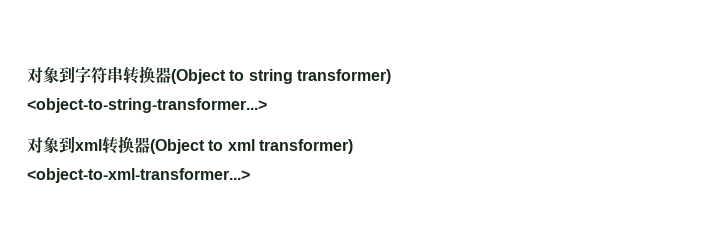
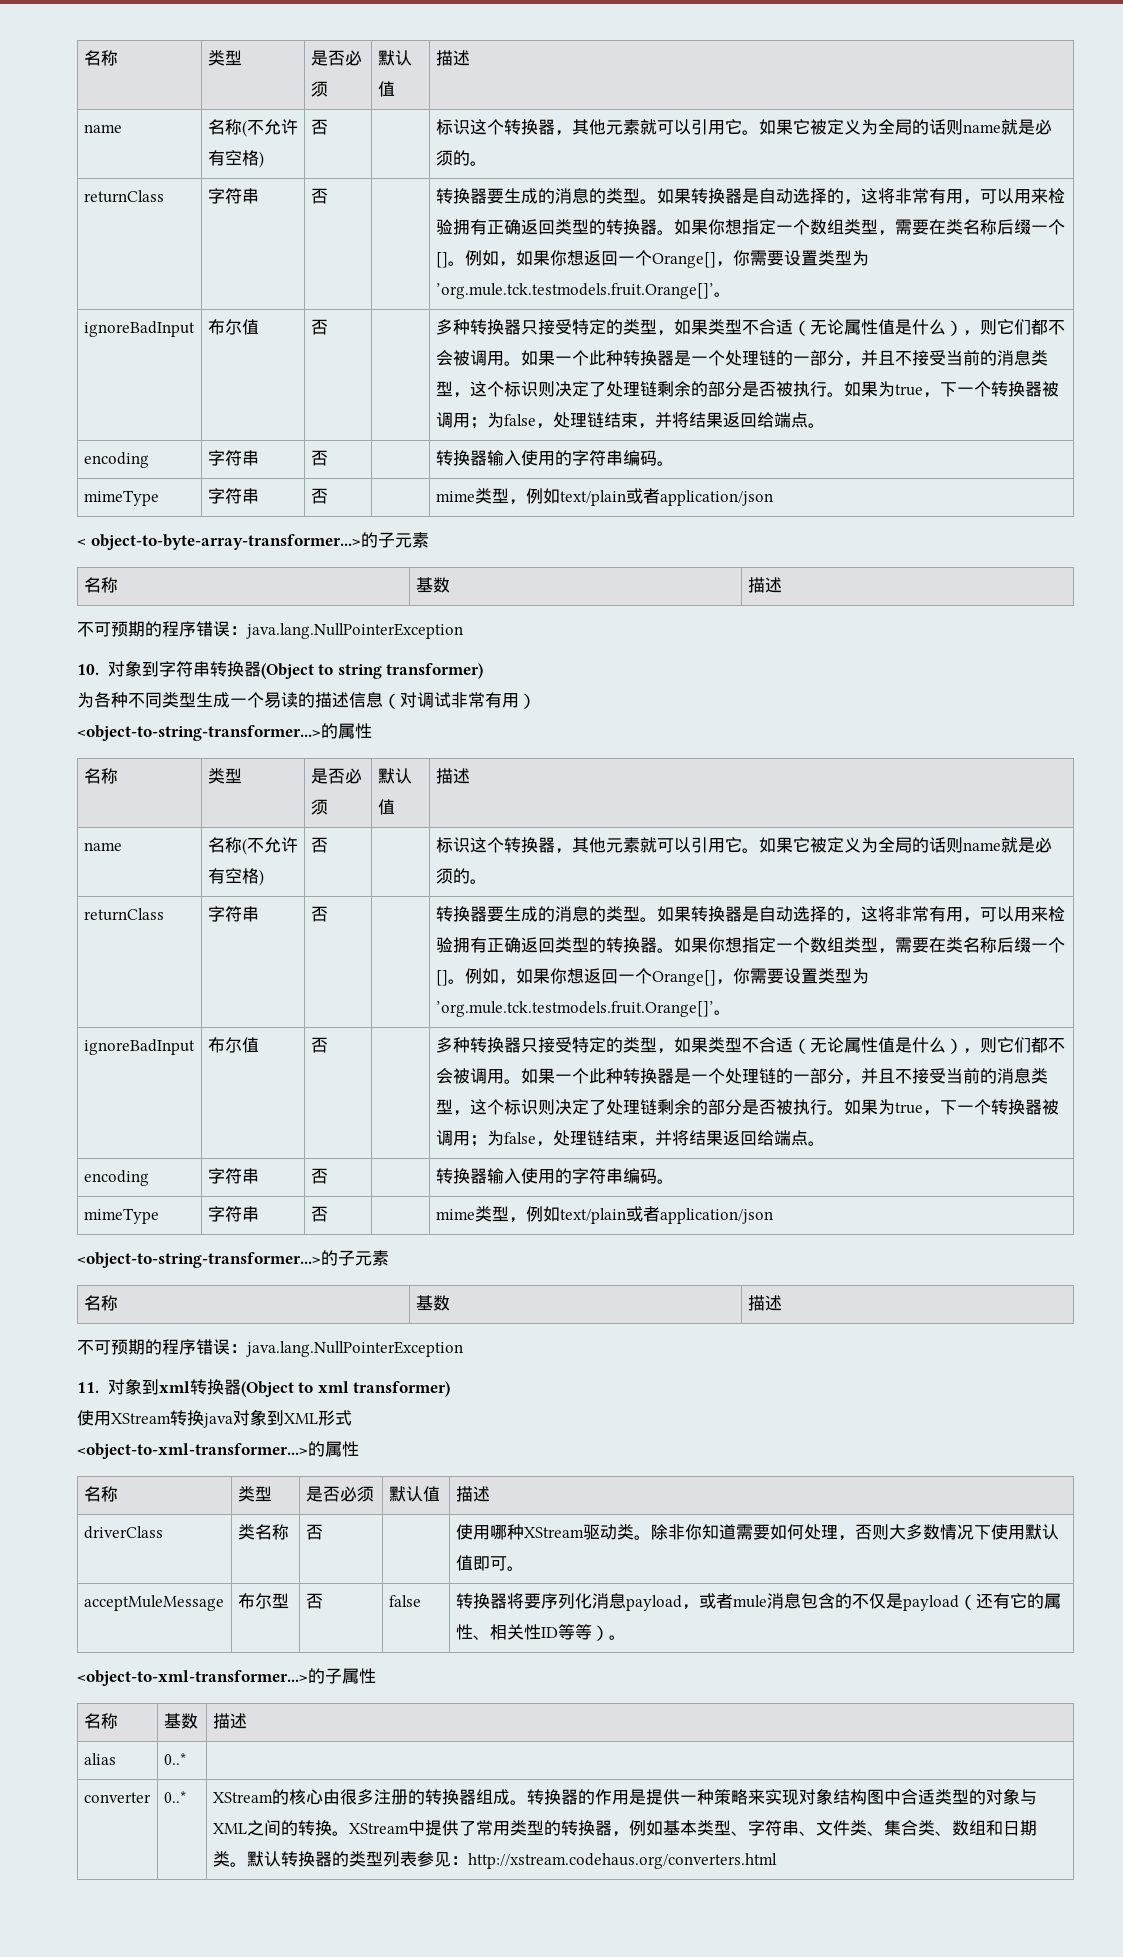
(27, 75) none -> [83,50,118,66] [207,50,242,66] [310,50,362,66] [310,81,328,97] [377,50,412,66] [377,81,395,97] [435,50,470,66] [83,124,122,133] [207,119,298,137] [207,150,264,168] [310,119,328,135] [435,119,1052,136] [435,150,487,166] [83,190,164,203] [207,188,259,204] [310,188,328,204] [435,188,1065,205] [435,219,1065,236] [435,250,869,268] [435,283,731,299] [83,321,195,337] [207,319,259,335] [310,319,328,335] [435,319,1065,336] [435,350,1048,367] [435,381,1059,398] [435,412,825,429] [83,452,149,468] [207,450,259,466] [310,450,328,466] [435,450,674,466] [83,490,159,506] [207,488,259,504] [310,488,328,504] [435,488,773,506] [77,532,429,550] [83,577,118,593] [415,577,450,593] [747,577,782,593] [77,621,463,639] [77,664,99,675] 名称 | 类型 | 是否必须 | 默认值 | 描述 // name | 名称(不允许有空格) | 否 | | 标识这个转换器，其他元素就可以引用它。如果它被定义为全局的话则name就是必须的。 // returnClass | 字符串 | 否 | | 转换器要生成的消息的类型。如果转换器是自动选择的，这将非常有用，可以用来检验拥有正确返回类型的转换器。如果你想指定一个数组类型，需要在类名称后缀一个[]。例如，如果你想返回一个Orange[]，你需要设置类型为’org.mule.tck.testmodels.fruit.Orange[]’。 // ignoreBadInput | 布尔值 | 否 | | 多种转换器只接受特定的类型，如果类型不合适（无论属性值是什么），则它们都不会被调用。如果一个此种转换器是一个处理链的一部分，并且不接受当前的消息类型，这个标识则决定了处理链剩余的部分是否被执行。如果为true，下一个转换器被调用；为false，处理链结束，并将结果返回给端点。 // encoding | 字符串 | 否 | | 转换器输入使用的字符串编码。 // mimeType | 字符串 | 否 | | mime类型，例如text/plain或者application/json // < object-to-byte-array-transformer...>的子元素 // 名称 | 基数 | 描述 // 不可预期的程序错误：java.lang.NullPointerException // 10.
[27,98,267,113] <object-to-string-transformer...> // -> [77,692,536,709] [77,723,372,741] [83,768,118,784] [207,768,242,784] [310,768,362,784] [310,799,328,815] [377,768,412,784] [377,799,395,815] [435,768,470,784] [83,842,122,851] [207,837,298,855] [207,868,264,886] [310,837,328,853] [435,837,1052,854] [435,868,487,884] [83,908,164,921] [207,906,259,922] [310,906,328,922] [435,906,1065,923] [435,937,1065,954] [435,968,869,986] [435,1001,731,1017] [83,1039,195,1055] [207,1037,259,1053] [310,1037,328,1053] [435,1037,1065,1054] [435,1068,1048,1085] [435,1099,1059,1116] [435,1130,825,1147] [83,1170,149,1186] [207,1168,259,1184] [310,1168,328,1184] [435,1168,674,1184] [83,1208,159,1224] [207,1206,259,1222] [310,1206,328,1222] [435,1206,773,1224] [77,1250,389,1268] [83,1295,118,1311] [415,1295,450,1311] [747,1295,782,1311] [77,1339,463,1357] [77,1382,99,1393] 为各种不同类型生成一个易读的描述信息（对调试非常有用） // <object-to-string-transformer...>的属性 // 名称 | 类型 | 是否必须 | 默认值 | 描述 // name | 名称(不允许有空格) | 否 | | 标识这个转换器，其他元素就可以引用它。如果它被定义为全局的话则name就是必须的。 // returnClass | 字符串 | 否 | | 转换器要生成的消息的类型。如果转换器是自动选择的，这将非常有用，可以用来检验拥有正确返回类型的转换器。如果你想指定一个数组类型，需要在类名称后缀一个[]。例如，如果你想返回一个Orange[]，你需要设置类型为’org.mule.tck.testmodels.fruit.Orange[]’。 // ignoreBadInput | 布尔值 | 否 | | 多种转换器只接受特定的类型，如果类型不合适（无论属性值是什么），则它们都不会被调用。如果一个此种转换器是一个处理链的一部分，并且不接受当前的消息类型，这个标识则决定了处理链剩余的部分是否被执行。如果为true，下一个转换器被调用；为false，处理链结束，并将结果返回给端点。 // encoding | 字符串 | 否 | | 转换器输入使用的字符串编码。 // mimeType | 字符串 | 否 | | mime类型，例如text/plain或者application/json // <object-to-string-transformer...>的子元素 // 名称 | 基数 | 描述 // 不可预期的程序错误：java.lang.NullPointerException // 11.
[27,168,250,183] <object-to-xml-transformer...> -> [77,1409,352,1428] [77,1441,359,1459] [83,1486,118,1502] [237,1486,272,1502] [305,1486,374,1502] [388,1486,440,1502] [455,1486,490,1502] [83,1526,163,1539] [237,1524,289,1540] [305,1524,323,1540] [455,1524,1059,1541] [455,1555,524,1571] [83,1595,224,1611] [237,1593,289,1609] [305,1593,323,1609] [388,1595,421,1607] [455,1593,1061,1611] [455,1624,626,1641] [77,1668,376,1686] [83,1713,118,1729] [163,1713,198,1729] [212,1713,247,1729] [83,1753,116,1765] [163,1753,186,1765] [83,1792,151,1803] [163,1791,186,1803] [212,1788,1037,1805] [212,1820,1037,1837] [212,1851,777,1869] 使用XStream转换java对象到XML形式 // <object-to-xml-transformer...>的属性 // 名称 | 类型 | 是否必须 | 默认值 | 描述 // driverClass | 类名称 | 否 | | 使用哪种XStream驱动类。除非你知道需要如何处理，否则大多数情况下使用默认值即可。 // acceptMuleMessage | 布尔型 | 否 | false | 转换器将要序列化消息payload，或者mule消息包含的不仅是payload（还有它的属性、相关性ID等等）。 // <object-to-xml-transformer...>的子属性 // 名称 | 基数 | 描述 // alias | 0..* | // converter | 0..* | XStream的核心由很多注册的转换器组成。转换器的作用是提供一种策略来实现对象结构图中合适类型的对象与XML之间的转换。XStream中提供了常用类型的转换器，例如基本类型、字符串、文件类、集合类、数组和日期类。默认转换器的类型列表参见：http://xstream.codehaus.org/converters.html

